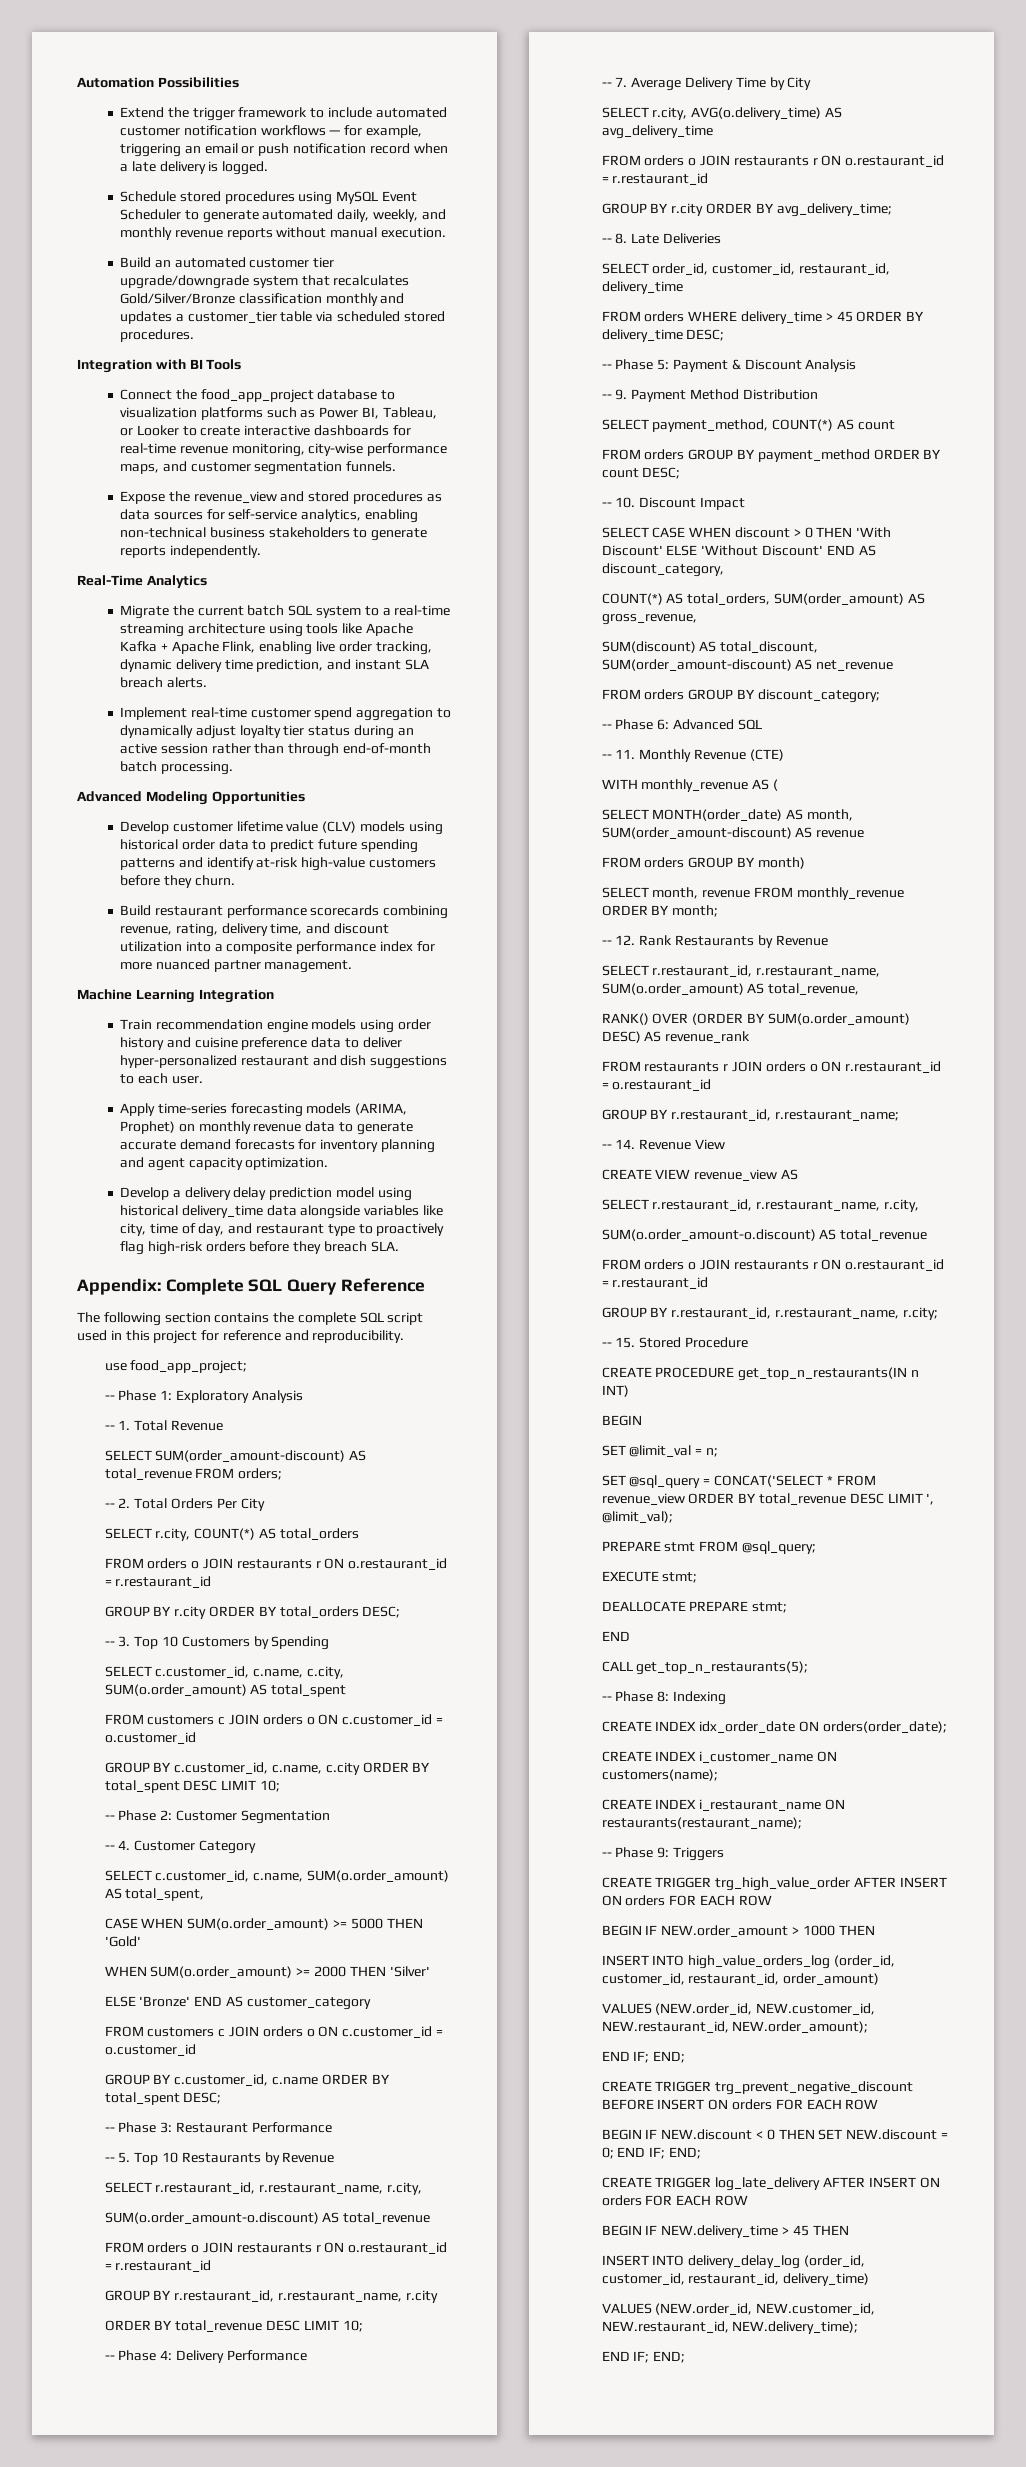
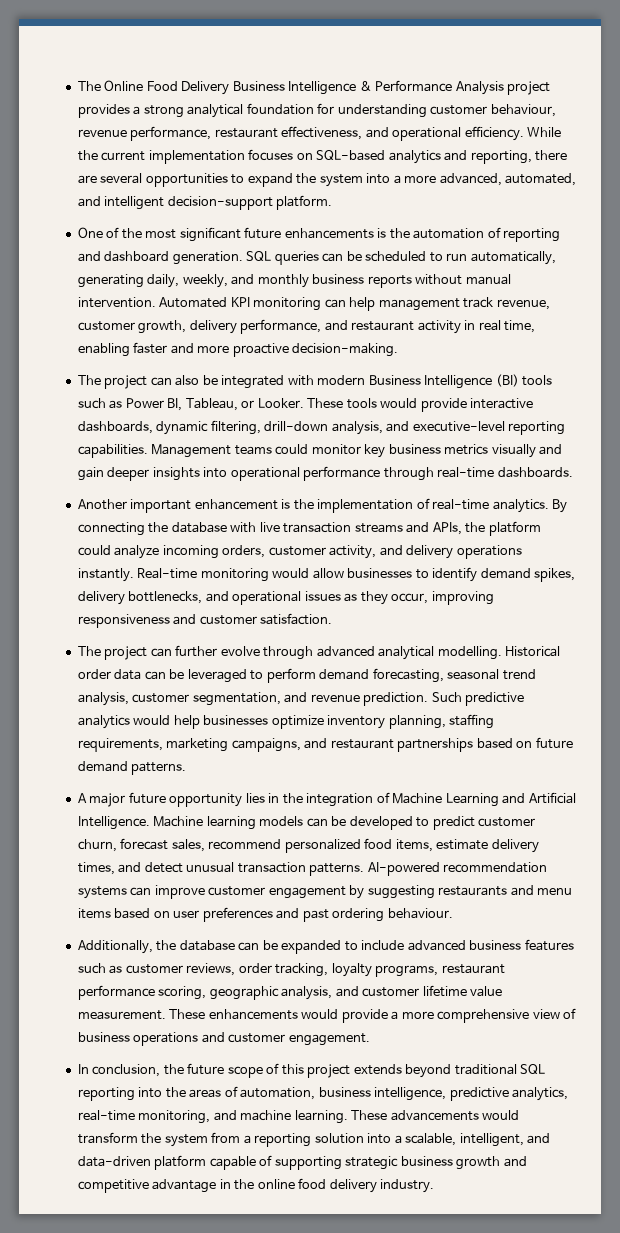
[77,77,239,88] [120,107,447,121] [120,125,423,138] [120,143,448,157] [120,161,269,175] [120,191,418,205] [120,209,334,223] Automation Possibilities // Extend the trigger framework to include automated customer notification workflows — for example, triggering an email or push notification record when a late delivery is logged. // Schedule stored procedures using MySQL Event Scheduler to generate automated -> [77,80,551,95] [77,103,556,118] [77,126,562,141] [77,149,568,164] [77,173,577,187] [77,195,333,210] [77,227,561,242] [77,251,556,265] [77,274,144,288] The Online Food Delivery Business Intelligence & Performance Analysis project provides a strong analytical foundation for understanding customer behaviour, revenue performance, restaurant effectiveness, and operational efficiency. While the current implementation focuses on SQL-based analytics and reporting, there are several opportunities to expand the system into a more advanced, automated, and intelligent decision-support platform. // One of the most significant future enhancements is the automation of reporting and dashboard generation. SQL queries can be scheduled to run automatically, generating
[174,230,223,238] revenue -> [312,274,365,284] business
[381,227,447,238] [120,257,335,268] [120,275,410,289] [120,293,405,306] [120,311,445,324] [120,329,195,342] [77,359,242,373] [120,389,396,403] [120,407,263,420] execution. // Build an automated customer tier upgrade/downgrade system that recalculates Gold/Silver/Bronze classification monthly and updates a customer_tier table via scheduled stored procedures. // Integration with BI Tools // Connect the food_app_project database to visualization platforms -> [77,297,550,311] [77,319,536,334] [77,342,399,357] [77,374,553,389] intervention. Automated KPI monitoring can help management track revenue, customer growth, delivery performance, and restaurant activity in real time, enabling faster and more proactive decision-making. // The project can also be integrated with modern Business Intelligence (BI) tools
[136,425,411,436] [120,443,448,457] [120,461,397,475] [120,491,442,504] [120,509,419,523] [120,527,428,541] [120,545,261,558] [77,575,207,588] [120,605,451,619] [120,623,414,637] [120,641,432,655] [120,659,429,672] [120,677,207,688] [120,707,452,721] [120,725,414,739] [120,743,432,757] [120,761,233,775] [77,791,305,805] [120,821,443,835] [120,839,418,853] [120,857,437,871] [120,875,235,888] [120,905,449,919] [120,923,390,937] [120,941,435,954] [120,959,353,973] [77,989,274,1003] [120,1019,432,1033] [120,1037,402,1050] [120,1055,448,1069] [120,1073,203,1084] [120,1103,408,1117] [120,1121,413,1135] [120,1139,436,1153] [120,1157,329,1171] [120,1187,412,1201] [120,1205,444,1219] [120,1223,445,1236] [120,1241,399,1255] [77,1278,425,1295] [77,1312,424,1326] [77,1330,405,1344] [104,1360,248,1374] [104,1390,303,1403] [104,1420,224,1431] [104,1450,367,1462] [104,1468,283,1480] [104,1498,265,1511] [104,1528,359,1541] [104,1558,448,1570] [104,1576,212,1588] [104,1606,401,1619] [104,1636,330,1650] [104,1666,345,1679] [104,1684,347,1697] [104,1714,443,1726] [104,1732,196,1744] [104,1762,431,1775] [104,1780,281,1793] [104,1810,330,1824] [104,1840,257,1854] [104,1870,450,1882] [104,1888,205,1901] [104,1918,423,1930] [104,1936,141,1947] [104,1966,430,1978] [104,1996,371,2010] [104,2026,443,2038] [104,2044,196,2056] [104,2074,390,2086] [104,2092,222,2105] [104,2122,332,2133] [104,2152,335,2165] [104,2182,423,2195] [104,2212,431,2224] [104,2242,448,2254] [104,2260,212,2272] [104,2290,438,2303] [104,2320,363,2332] [104,2350,307,2363] [601,77,812,91] [601,107,843,120] [601,125,713,139] [601,155,945,167] [601,173,709,185] [601,203,892,217] [601,233,722,244] [601,263,891,275] [601,281,683,294] [601,311,925,324] [601,329,725,342] [601,359,857,372] [601,389,818,402] [601,419,895,432] [601,449,942,462] [601,467,681,479] [601,497,746,510] [601,527,892,538] [601,545,876,556] [601,563,724,577] [601,593,925,605] [601,614,697,625] [601,641,819,653] [601,659,894,671] [601,689,880,703] [601,719,762,730] [601,749,784,762] [601,779,779,792] [601,809,854,821] [601,827,865,839] [601,857,805,869] [601,887,904,900] [601,905,719,917] [601,935,828,948] [601,965,881,977] [601,983,860,995] [601,1013,910,1025] [601,1031,751,1043] [601,1061,942,1073] [601,1079,712,1091] [601,1109,900,1121] [601,1139,726,1150] [601,1169,799,1181] [601,1199,920,1212] [601,1229,928,1241] [601,1259,945,1271] [601,1277,709,1289] [601,1307,938,1320] [601,1337,749,1348] [601,1367,920,1381] [601,1385,629,1397] [601,1415,642,1426] [601,1445,719,1457] [601,1475,876,1488] [601,1493,935,1505] [601,1511,673,1523] [601,1541,817,1554] [601,1571,698,1583] [601,1601,788,1613] [601,1631,630,1641] [601,1661,809,1675] [601,1691,727,1705] [601,1721,947,1733] [601,1751,838,1763] [601,1769,718,1781] [601,1799,846,1811] [601,1817,802,1829] [601,1847,725,1861] [601,1877,947,1891] [601,1895,772,1906] [601,1925,875,1937] [601,1955,896,1969] [601,1973,880,1985] [601,2003,876,2015] [601,2021,869,2033] [601,2051,686,2063] [601,2081,914,2095] [601,2099,879,2110] [601,2129,948,2140] [601,2147,702,2159] [601,2177,940,2191] [601,2195,749,2206] [601,2225,849,2238] [601,2255,866,2269] [601,2273,870,2286] [601,2303,876,2315] [601,2321,859,2334] [601,2351,686,2363] Looker to create interactive dashboards for real-time revenue monitoring, city-wise performance maps, and customer segmentation funnels. // Expose the revenue_view and stored procedures as data sources for self-service analytics, enabling non-technical business stakeholders to generate reports independently. // Real-Time Analytics // Migrate the current batch SQL system to a real-time streaming architecture using tools like Apache Kafka + Apache Flink, enabling live order tracking, dynamic delivery time prediction, and instant SLA breach alerts. // Implement real-time customer spend aggregation to dynamically adjust loyalty tier status during an active session rather than through end-of-month batch processing. // Advanced Modeling Opportunities // Develop customer lifetime value (CLV) models using historical order data to predict future spending patterns and identify at-risk high-value customers before they churn. // Build restaurant performance scorecards combining revenue, rating, delivery time, and discount utilization into a composite performance index for more nuanced partner management. // Machine Learning Integration // Train recommendation engine models using order history and cuisine preference data to deliver hyper-personalized restaurant and dish suggestions to each user. // Apply time-series forecasting models (ARIMA, Prophet) on monthly revenue data to generate accurate demand forecasts for inventory planning and agent capacity optimization. // Develop a delivery delay prediction model using historical delivery_time data alongside variables like city, time of day, and restaurant type to proactively flag high-risk orders before they breach SLA. // Appendix: Complete SQL Query Reference // The following section contains the complete SQL script used in this project for reference and reproducibility. // use food_app_project; // -- Phase 1: Exploratory Analysis // -- 1. Total Revenue // SELECT SUM(order_amount-discount) AS total_revenue FROM orders; // -- 2. Total Orders Per City // SELECT r.city, COUNT(*) AS total_orders // FROM orders o JOIN restaurants r ON o.restaurant_id = r.restaurant_id // GROUP BY r.city ORDER BY total_orders DESC; // -- 3. Top 10 Customers by Spending // SELECT c.customer_id, c.name, c.city, SUM(o.order_amount) AS total_spent // FROM customers c JOIN orders o ON c.customer_id = o.customer_id // GROUP BY c.customer_id, c.name, c.city ORDER BY total_spent DESC LIMIT 10; // -- Phase 2: Customer Segmentation // -- 4. Customer Category // SELECT c.customer_id, c.name, SUM(o.order_amount) AS total_spent, // CASE WHEN SUM(o.order_amount) >= 5000 THEN 'Gold' // WHEN SUM(o.order_amount) >= 2000 THEN 'Silver' // ELSE 'Bronze' END AS customer_category // FROM customers c JOIN orders o ON c.customer_id = o.customer_id // GROUP BY c.customer_id, c.name ORDER BY total_spent DESC; // -- Phase 3: Restaurant Performance // -- 5. Top 10 Restaurants by Revenue // SELECT r.restaurant_id, r.restaurant_name, r.city, // SUM(o.order_amount-o.discount) AS total_revenue // FROM orders o JOIN restaurants r ON o.restaurant_id = r.restaurant_id // GROUP BY r.restaurant_id, r.restaurant_name, r.city // ORDER BY total_revenue DESC LIMIT 10; // -- Phase 4: Delivery Performance // -- 7. Average Delivery Time by City // SELECT r.city, AVG(o.delivery_time) AS avg_delivery_time // FROM orders o JOIN restaurants r ON o.restaurant_id = r.restaurant_id // GROUP BY r.city ORDER BY avg_delivery_time; // -- 8. Late Deliveries // SELECT order_id, customer_id, restaurant_id, delivery_time // FROM orders WHERE delivery_time > 45 ORDER BY delivery_time DESC; // -- Phase 5: Payment & Discount Analysis // -- 9. Payment Method Distribution // SELECT payment_method, COUNT(*) AS count // FROM orders GROUP BY payment_method ORDER BY count DESC; // -- 10. Discount Impact // SELECT CASE WHEN discount > 0 THEN 'With Discount' ELSE 'Without Discount' END AS discount_category, // COUNT(*) AS total_orders, SUM(order_amount) AS gross_revenue, // SUM(discount) AS total_discount, SUM(order_amount-discount) AS net_revenue // FROM orders GROUP BY discount_category; // -- Phase 6: Advanced SQL // -- 11. Monthly Revenue (CTE) // WITH monthly_revenue AS ( // SELECT MONTH(order_date) AS month, SUM(order_amount-discount) AS revenue // FROM orders GROUP BY month) // SELECT month, revenue FROM monthly_revenue ORDER BY month; // -- 12. Rank Restaurants by Revenue // SELECT r.restaurant_id, r.restaurant_name, SUM(o.order_amount) AS total_revenue, // RANK() OVER (ORDER BY SUM(o.order_amount) DESC) AS revenue_rank // FROM restaurants r JOIN orders o ON r.restaurant_id = o.restaurant_id // GROUP BY r.restaurant_id, r.restaurant_name; // -- 14. Revenue View // CREATE VIEW revenue_view AS // SELECT r.restaurant_id, r.restaurant_name, r.city, // SUM(o.order_amount-o.discount) AS total_revenue // FROM orders o JOIN restaurants r ON o.restaurant_id = r.restaurant_id // GROUP BY r.restaurant_id, r.restaurant_name, r.city; // -- 15. Stored Procedure // CREATE PROCEDURE get_top_n_restaurants(IN n INT) // BEGIN // SET @limit_val = n; // SET @sql_query = CONCAT('SELECT * FROM revenue_view ORDER BY total_revenue DESC LIMIT ', @limit_val); // PREPARE stmt FROM @sql_query; // EXECUTE stmt; // DEALLOCATE PREPARE stmt; // END // CALL get_top_n_restaurants(5); // -- Phase 8: Indexing // CREATE INDEX idx_order_date ON orders(order_date); // CREATE INDEX i_customer_name ON customers(name); // CREATE INDEX i_restaurant_name ON restaurants(restaurant_name); // -- Phase 9: Triggers // CREATE TRIGGER trg_high_value_order AFTER INSERT ON orders FOR EACH ROW // BEGIN IF NEW.order_amount > 1000 THEN // INSERT INTO high_value_orders_log (order_id, customer_id, restaurant_id, order_amount) // VALUES (NEW.order_id, NEW.customer_id, NEW.restaurant_id, NEW.order_amount); // END IF; END; // CREATE TRIGGER trg_prevent_negative_discount BEFORE INSERT ON orders FOR EACH ROW // BEGIN IF NEW.discount < 0 THEN SET NEW.discount = 0; END IF; END; // CREATE TRIGGER log_late_delivery AFTER INSERT ON orders FOR EACH ROW // BEGIN IF NEW.delivery_time > 45 THEN // INSERT INTO delivery_delay_log (order_id, customer_id, restaurant_id, delivery_time) // VALUES (NEW.order_id, NEW.customer_id, NEW.restaurant_id, NEW.delivery_time); // END IF; END; -> [257,398,534,412] [77,420,566,435] [77,444,563,458] [77,466,573,481] [77,498,568,513] [77,521,541,536] [77,545,522,559] [77,567,576,582] [77,591,494,605] [77,613,333,628] [77,645,561,660] [77,668,536,683] [77,692,525,706] [77,714,495,729] [77,737,573,752] [77,761,187,775] [77,792,576,807] [77,816,536,830] [77,838,539,853] [77,862,548,876] [77,885,573,899] [77,907,453,922] [77,939,574,954] [77,963,505,977] [77,985,503,1000] [77,1008,577,1023] [77,1032,370,1046] [77,1063,546,1078] [77,1086,569,1101] [77,1110,520,1124] [77,1132,551,1147] [77,1155,527,1170] [77,1178,435,1193] Looker. These tools would provide interactive dashboards, dynamic filtering, drill-down analysis, and executive-level reporting capabilities. Management teams could monitor key business metrics visually and gain deeper insights into operational performance through real-time dashboards. // Another important enhancement is the implementation of real-time analytics. By connecting the database with live transaction streams and APIs, the platform could analyze incoming orders, customer activity, and delivery operations instantly. Real-time monitoring would allow businesses to identify demand spikes, delivery bottlenecks, and operational issues as they occur, improving responsiveness and customer satisfaction. // The project can further evolve through advanced analytical modelling. Historical order data can be leveraged to perform demand forecasting, seasonal trend analysis, customer segmentation, and revenue prediction. Such predictive analytics would help businesses optimize inventory planning, staffing requirements, marketing campaigns, and restaurant partnerships based on future demand patterns. // A major future opportunity lies in the integration of Machine Learning and Artificial Intelligence. Machine learning models can be developed to predict customer churn, forecast sales, recommend personalized food items, estimate delivery times, and detect unusual transaction patterns. AI-powered recommendation systems can improve customer engagement by suggesting restaurants and menu items based on user preferences and past ordering behaviour. // Additionally, the database can be expanded to include advanced business features such as customer reviews, order tracking, loyalty programs, restaurant performance scoring, geographic analysis, and customer lifetime value measurement. These enhancements would provide a more comprehensive view of business operations and customer engagement. // In conclusion, the future scope of this project extends beyond traditional SQL reporting into the areas of automation, business intelligence, predictive analytics, real-time monitoring, and machine learning. These advancements would transform the system from a reporting solution into a scalable, intelligent, and data-driven platform capable of supporting strategic business growth and competitive advantage in the online food delivery industry.

